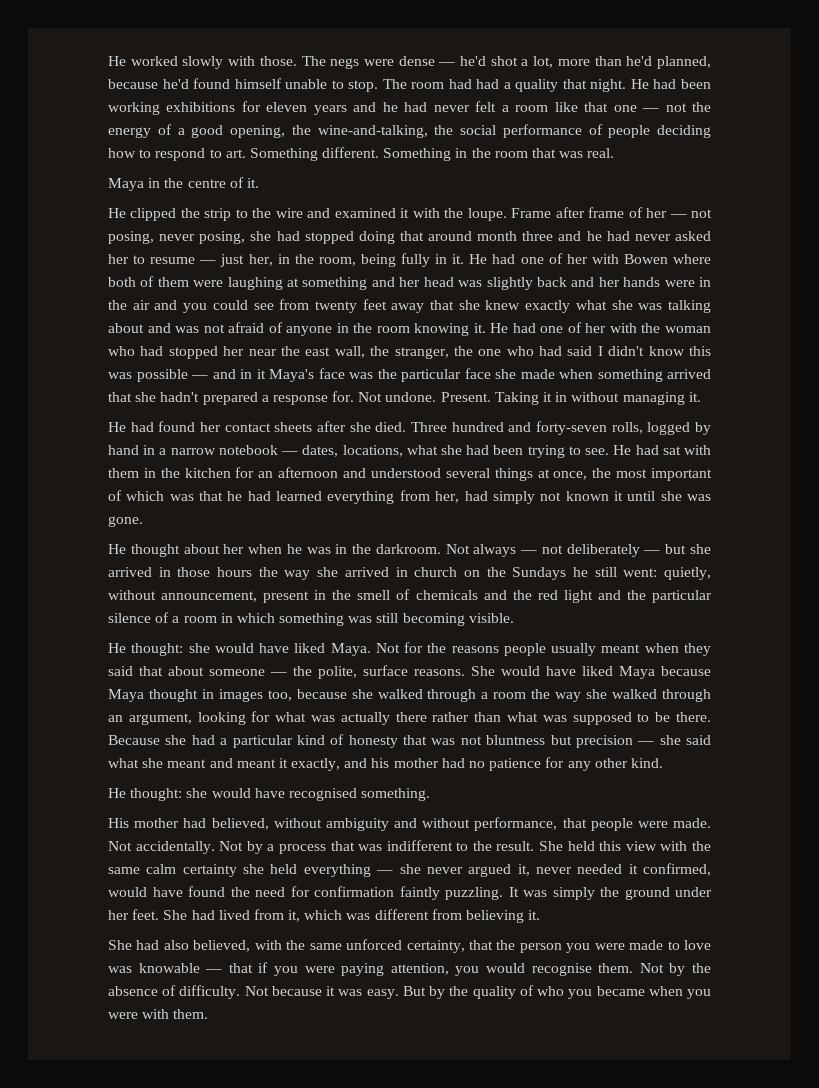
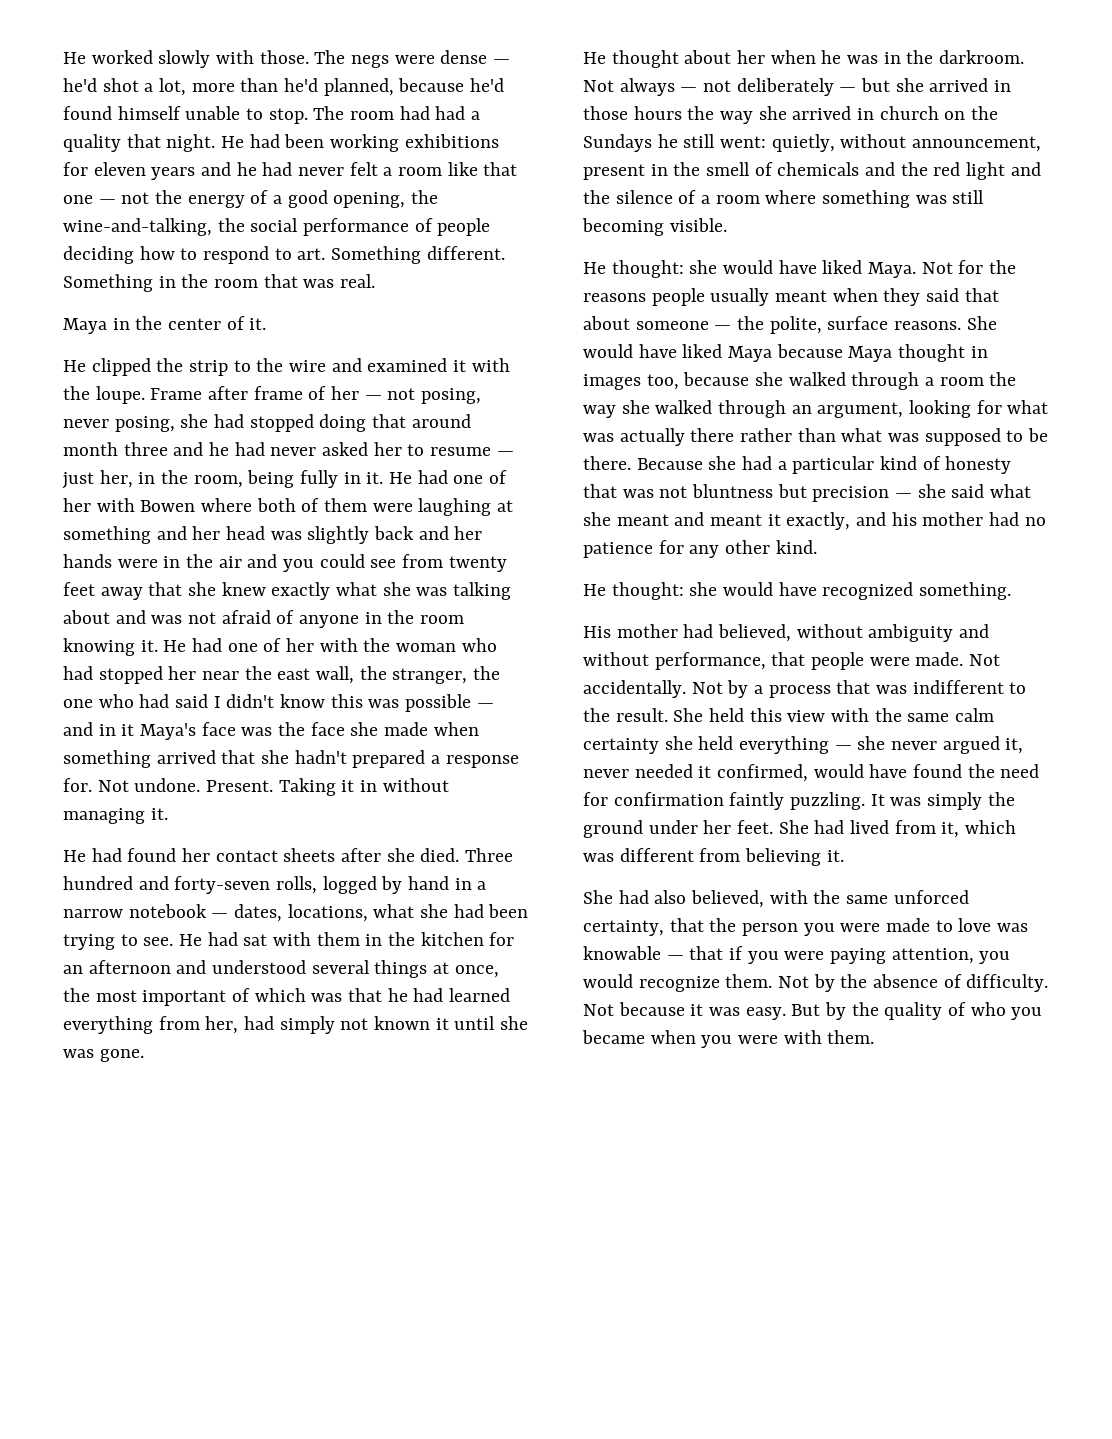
[187,179,226,188] centre -> [168,318,222,330] center
[401,369,461,382] particular -> (306, 729) none
[651,590,712,603] particular -> (610, 197) none
[220,613,275,623] in which -> [765,190,817,204] where
[288,788,357,801] recognised -> [822,582,914,600] recognized
[531,963,592,976] recognise -> [638,976,720,992] recognize

